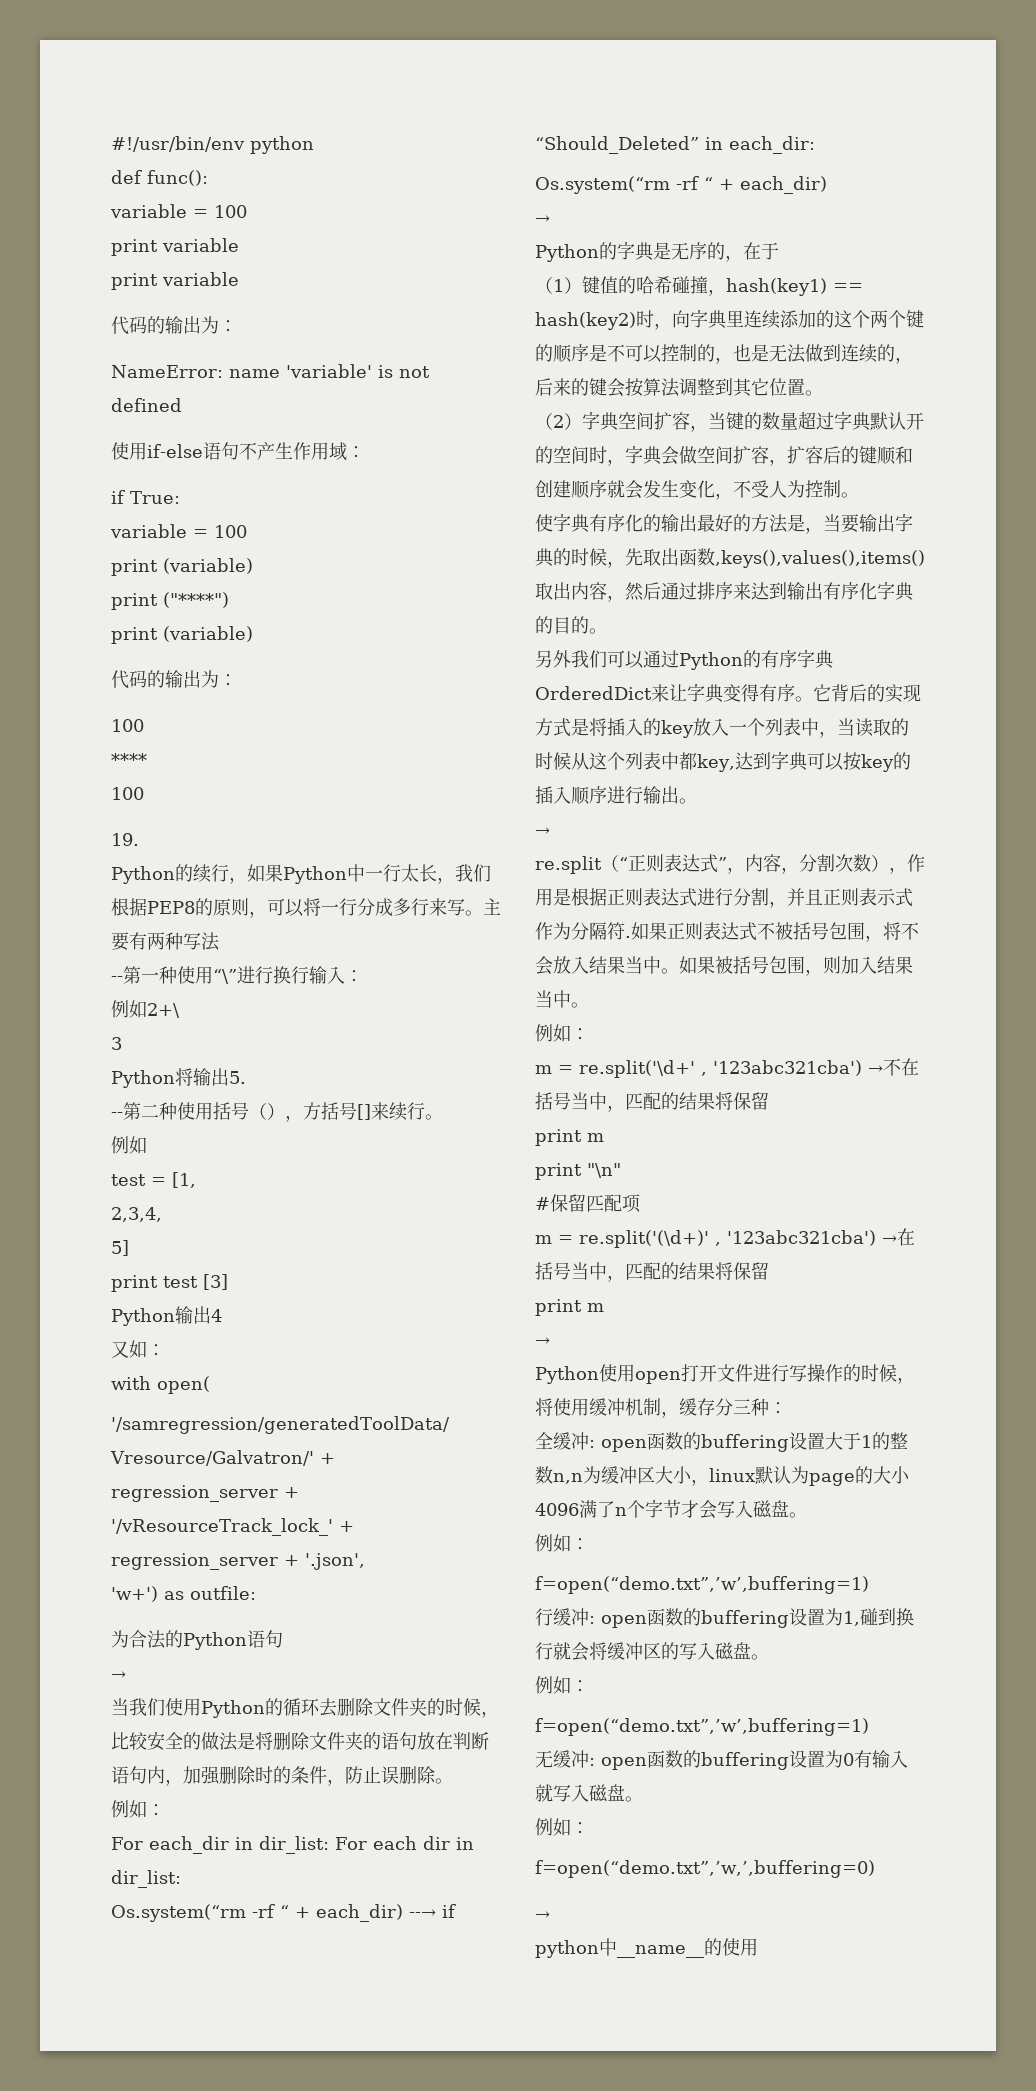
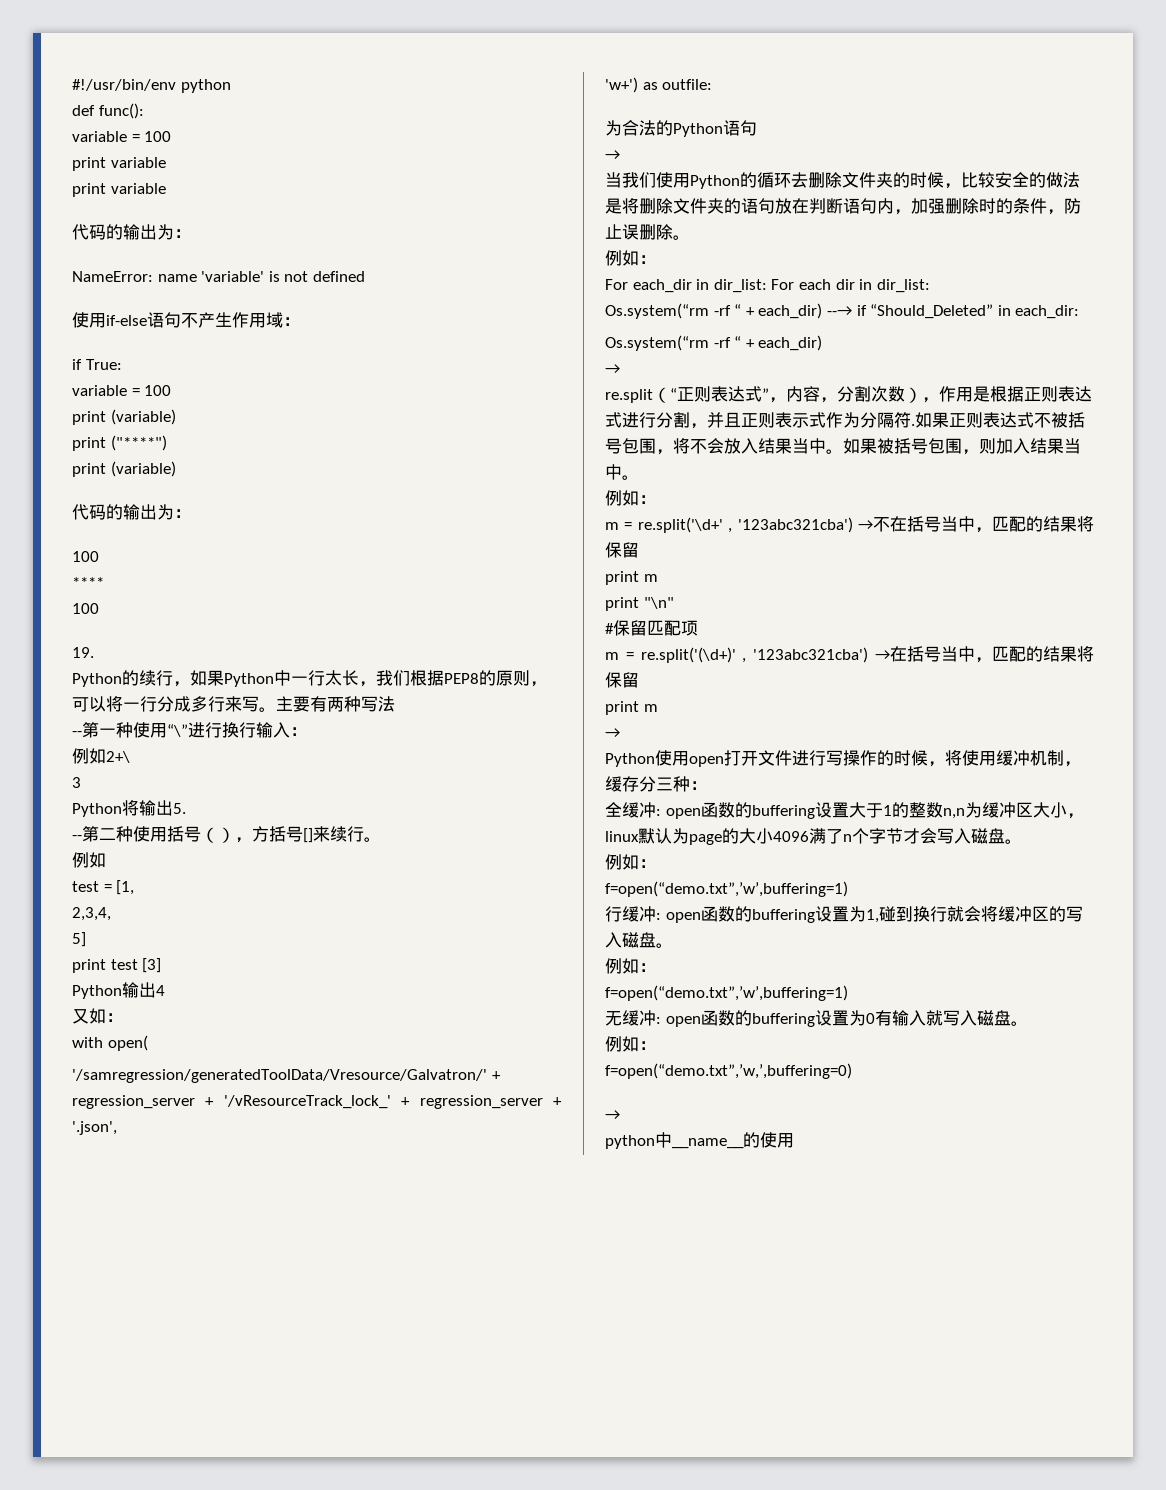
[535,241,779,262] [535,276,863,296] [535,309,924,330] [535,344,913,364] [535,378,823,397] [535,411,924,432] [535,445,913,466] [535,480,859,500] [535,513,913,534] [535,548,925,568] [535,581,914,602] [535,616,607,634] [535,649,834,670] [535,683,921,703] [535,718,909,738] [535,751,911,772] [535,786,697,805] [535,827,550,836] // Python的字典是无序的，在于 // （1）键值的哈希碰撞，hash(key1) == hash(key2)时，向字典里连续添加的这个两个键的顺序是不可以控制的，也是无法做到连续的，后来的键会按算法调整到其它位置。 // （2）字典空间扩容，当键的数量超过字典默认开的空间时，字典会做空间扩容，扩容后的键顺和创建顺序就会发生变化，不受人为控制。 // 使字典有序化的输出最好的方法是，当要输出字典的时候，先取出函数,keys(),values(),items()取出内容，然后通过排序来达到输出有序化字典的目的。 // 另外我们可以通过Python的有序字典OrderedDict来让字典变得有序。它背后的实现方式是将插入的key放入一个列表中，当读取的时候从这个列表中都key,达到字典可以按key的插入顺序进行输出。 // → -> (620, 369) none

